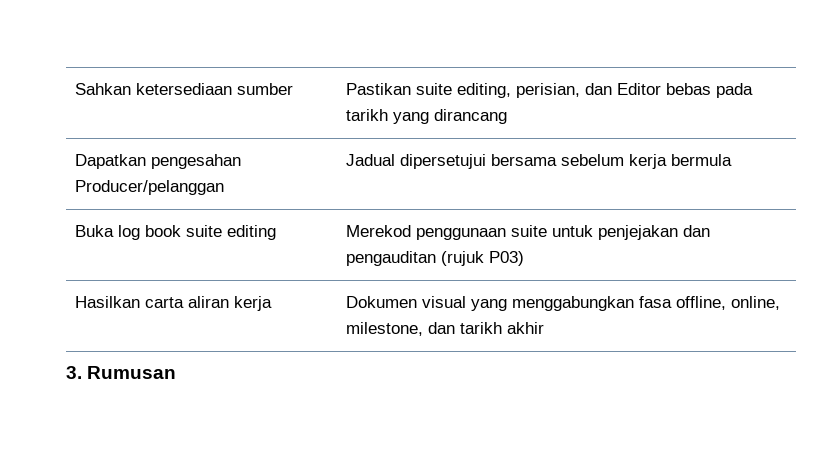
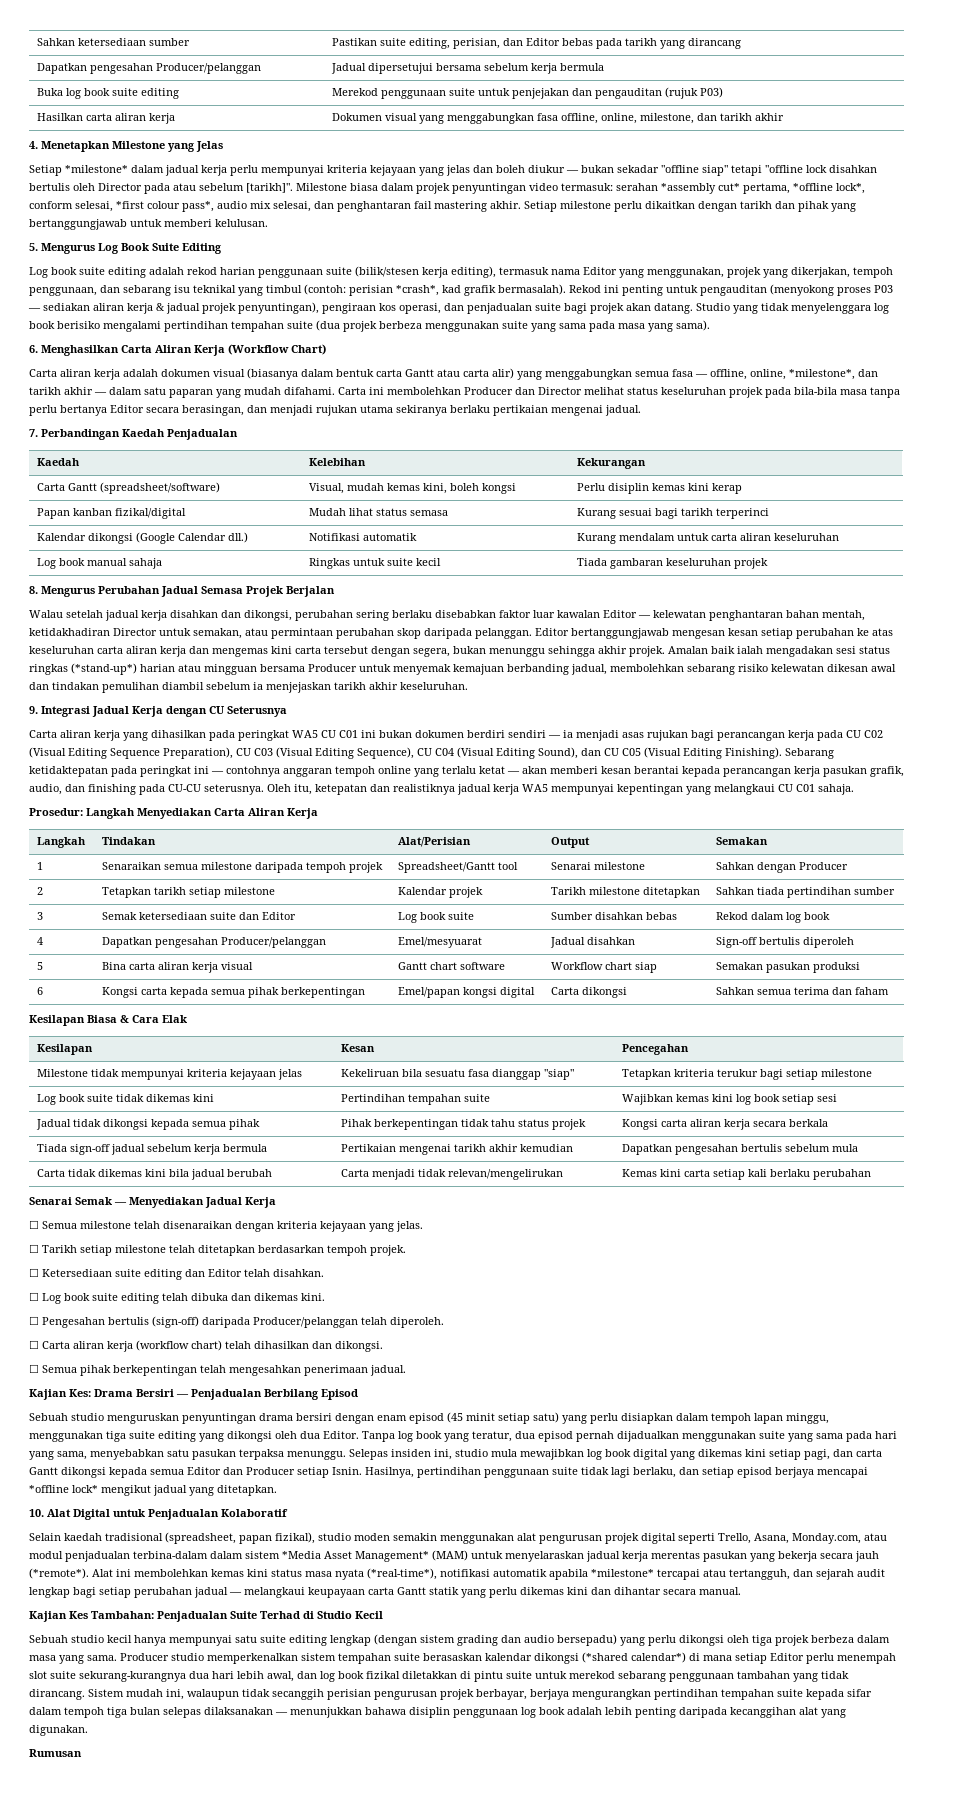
[66,366,82,379] 3. -> [29,141,223,152] [29,165,877,176] [29,183,865,194] [29,201,856,212] [29,219,268,230] [29,243,222,254] [29,266,893,278] [29,284,893,296] [28,302,889,314] [29,320,710,332] [29,344,326,356] [29,368,878,380] [29,387,900,398] [29,405,641,416] [29,429,238,440] [37,458,81,466] [309,458,367,466] [577,458,647,469] [37,482,221,494] [309,483,517,494] [577,483,743,494] [37,508,187,519] [309,508,449,516] [577,508,770,519] [37,532,249,544] [309,533,418,541] [577,533,840,544] [37,558,163,569] [309,558,442,569] [577,558,769,569] [29,586,335,597] [29,610,865,621] [29,628,893,639] [29,646,890,657] [29,663,896,675] [29,682,468,693] [29,706,287,717] [29,730,883,741] [29,747,834,759] [29,766,904,777] [29,784,854,795] [29,808,318,819] [37,837,87,848] [102,837,157,845] [398,837,472,847] [551,837,591,848] [716,837,769,845] [37,862,44,870] [102,862,384,873] [398,862,519,873] [551,862,646,870] [716,862,849,873] [37,887,44,895] [102,887,276,898] [398,887,484,898] [551,887,701,898] [716,887,896,898] [37,912,44,920] [102,912,297,920] [398,912,475,923] [551,912,678,920] [716,912,831,923] [37,937,44,945] [102,937,327,948] [398,937,483,948] [550,937,636,948] [716,937,855,948] [37,962,44,970] [102,962,254,973] [398,962,506,970] [551,962,658,973] [716,962,861,973] [37,987,44,995] [102,987,366,998] [398,987,536,998] [551,987,628,998] [716,987,890,995] [29,1015,187,1026] [37,1044,94,1055] [341,1044,376,1052] [622,1044,690,1055] [37,1069,303,1080] [341,1069,575,1080] [622,1069,873,1080] [37,1094,215,1105] [341,1094,491,1105] [622,1094,838,1105] [36,1119,261,1130] [341,1119,587,1130] [622,1119,829,1130] [37,1144,268,1155] [341,1144,574,1155] [622,1144,859,1155] [37,1169,273,1180] [341,1169,564,1180] [622,1169,872,1180] [29,1197,276,1208] [29,1220,423,1232] [29,1244,406,1256] [29,1268,324,1280] [29,1292,325,1304] [29,1316,444,1328] [29,1340,383,1352] [29,1364,406,1376] [29,1389,358,1400] [29,1412,829,1424] [29,1431,897,1442] [29,1449,882,1460] [29,1467,868,1478] [29,1485,277,1496] [29,1509,288,1520] [29,1532,887,1544] [29,1550,879,1562] [29,1568,885,1580] [29,1587,741,1598] [29,1611,383,1622] [29,1634,890,1646] [29,1652,896,1664] [29,1671,849,1682] [29,1689,872,1700] [29,1707,846,1718] [29,1725,88,1736] 4. Menetapkan Milestone yang Jelas // Setiap *milestone* dalam jadual kerja perlu mempunyai kriteria kejayaan yang jelas dan boleh diukur — bukan sekadar "offline siap" tetapi "offline lock disahkan bertulis oleh Director pada atau sebelum [tarikh]". Milestone biasa dalam projek penyuntingan video termasuk: serahan *assembly cut* pertama, *offline lock*, conform selesai, *first colour pass*, audio mix selesai, dan penghantaran fail mastering akhir. Setiap milestone perlu dikaitkan dengan tarikh dan pihak yang bertanggungjawab untuk memberi kelulusan. // 5. Mengurus Log Book Suite Editing // Log book suite editing adalah rekod harian penggunaan suite (bilik/stesen kerja editing), termasuk nama Editor yang menggunakan, projek yang dikerjakan, tempoh penggunaan, dan sebarang isu teknikal yang timbul (contoh: perisian *crash*, kad grafik bermasalah). Rekod ini penting untuk pengauditan (menyokong proses P03 — sediakan aliran kerja & jadual projek penyuntingan), pengiraan kos operasi, dan penjadualan suite bagi projek akan datang. Studio yang tidak menyelenggara log book berisiko mengalami pertindihan tempahan suite (dua projek berbeza menggunakan suite yang sama pada masa yang sama). // 6. Menghasilkan Carta Aliran Kerja (Workflow Chart) // Carta aliran kerja adalah dokumen visual (biasanya dalam bentuk carta Gantt atau carta alir) yang menggabungkan semua fasa — offline, online, *milestone*, dan tarikh akhir — dalam satu paparan yang mudah difahami. Carta ini membolehkan Producer dan Director melihat status keseluruhan projek pada bila-bila masa tanpa perlu bertanya Editor secara berasingan, dan menjadi rujukan utama sekiranya berlaku pertikaian mengenai jadual. // 7. Perbandingan Kaedah Penjadualan // Kaedah | Kelebihan | Kekurangan // Carta Gantt (spreadsheet/software) | Visual, mudah kemas kini, boleh kongsi | Perlu disiplin kemas kini kerap // Papan kanban fizikal/digital | Mudah lihat status semasa | Kurang sesuai bagi tarikh terperinci // Kalendar dikongsi (Google Calendar dll.) | Notifikasi automatik | Kurang mendalam untuk carta aliran keseluruhan // Log book manual sahaja | Ringkas untuk suite kecil | Tiada gambaran keseluruhan projek // 8. Mengurus Perubahan Jadual Semasa Projek Berjalan // Walau setelah jadual kerja disahkan dan dikongsi, perubahan sering berlaku disebabkan faktor luar kawalan Editor — kelewatan penghantaran bahan mentah, ketidakhadiran Director untuk semakan, atau permintaan perubahan skop daripada pelanggan. Editor bertanggungjawab mengesan kesan setiap perubahan ke atas keseluruhan carta aliran kerja dan mengemas kini carta tersebut dengan segera, bukan menunggu sehingga akhir projek. Amalan baik ialah mengadakan sesi status ringkas (*stand-up*) harian atau mingguan bersama Producer untuk menyemak kemajuan berbanding jadual, membolehkan sebarang risiko kelewatan dikesan awal dan tindakan pemulihan diambil sebelum ia menjejaskan tarikh akhir keseluruhan. // 9. Integrasi Jadual Kerja dengan CU Seterusnya // Carta aliran kerja yang dihasilkan pada peringkat WA5 CU C01 ini bukan dokumen berdiri sendiri — ia menjadi asas rujukan bagi perancangan kerja pada CU C02 (Visual Editing Sequence Preparation), CU C03 (Visual Editing Sequence), CU C04 (Visual Editing Sound), dan CU C05 (Visual Editing Finishing). Sebarang ketidaktepatan pada peringkat ini — contohnya anggaran tempoh online yang terlalu ketat — akan memberi kesan berantai kepada perancangan kerja pasukan grafik, audio, dan finishing pada CU-CU seterusnya. Oleh itu, ketepatan dan realistiknya jadual kerja WA5 mempunyai kepentingan yang melangkaui CU C01 sahaja. // Prosedur: Langkah Menyediakan Carta Aliran Kerja // Langkah | Tindakan | Alat/Perisian | Output | Semakan // 1 | Senaraikan semua milestone daripada tempoh projek | Spreadsheet/Gantt tool | Senarai milestone | Sahkan dengan Producer // 2 | Tetapkan tarikh setiap milestone | Kalendar projek | Tarikh milestone ditetapkan | Sahkan tiada pertindihan sumber // 3 | Semak ketersediaan suite dan Editor | Log book suite | Sumber disahkan bebas | Rekod dalam log book // 4 | Dapatkan pengesahan Producer/pelanggan | Emel/mesyuarat | Jadual disahkan | Sign-off bertulis diperoleh // 5 | Bina carta aliran kerja visual | Gantt chart software | Workflow chart siap | Semakan pasukan produksi // 6 | Kongsi carta kepada semua pihak berkepentingan | Emel/papan kongsi digital | Carta dikongsi | Sahkan semua terima dan faham // Kesilapan Biasa & Cara Elak // Kesilapan | Kesan | Pencegahan // Milestone tidak mempunyai kriteria kejayaan jelas | Kekeliruan bila sesuatu fasa dianggap "siap" | Tetapkan kriteria terukur bagi setiap milestone // Log book suite tidak dikemas kini | Pertindihan tempahan suite | Wajibkan kemas kini log book setiap sesi // Jadual tidak dikongsi kepada semua pihak | Pihak berkepentingan tidak tahu status projek | Kongsi carta aliran kerja secara berkala // Tiada sign-off jadual sebelum kerja bermula | Pertikaian mengenai tarikh akhir kemudian | Dapatkan pengesahan bertulis sebelum mula // Carta tidak dikemas kini bila jadual berubah | Carta menjadi tidak relevan/mengelirukan | Kemas kini carta setiap kali berlaku perubahan // Senarai Semak — Menyediakan Jadual Kerja // ☐ Semua milestone telah disenaraikan dengan kriteria kejayaan yang jelas. // ☐ Tarikh setiap milestone telah ditetapkan berdasarkan tempoh projek. // ☐ Ketersediaan suite editing dan Editor telah disahkan. // ☐ Log book suite editing telah dibuka dan dikemas kini. // ☐ Pengesahan bertulis (sign-off) daripada Producer/pelanggan telah diperoleh. // ☐ Carta aliran kerja (workflow chart) telah dihasilkan dan dikongsi. // ☐ Semua pihak berkepentingan telah mengesahkan penerimaan jadual. // Kajian Kes: Drama Bersiri — Penjadualan Berbilang Episod // Sebuah studio menguruskan penyuntingan drama bersiri dengan enam episod (45 minit setiap satu) yang perlu disiapkan dalam tempoh lapan minggu, menggunakan tiga suite editing yang dikongsi oleh dua Editor. Tanpa log book yang teratur, dua episod pernah dijadualkan menggunakan suite yang sama pada hari yang sama, menyebabkan satu pasukan terpaksa menunggu. Selepas insiden ini, studio mula mewajibkan log book digital yang dikemas kini setiap pagi, dan carta Gantt dikongsi kepada semua Editor dan Producer setiap Isnin. Hasilnya, pertindihan penggunaan suite tidak lagi berlaku, dan setiap episod berjaya mencapai *offline lock* mengikut jadual yang ditetapkan. // 10. Alat Digital untuk Penjadualan Kolaboratif // Selain kaedah tradisional (spreadsheet, papan fizikal), studio moden semakin menggunakan alat pengurusan projek digital seperti Trello, Asana, Monday.com, atau modul penjadualan terbina-dalam dalam sistem *Media Asset Management* (MAM) untuk menyelaraskan jadual kerja merentas pasukan yang bekerja secara jauh (*remote*). Alat ini membolehkan kemas kini status masa nyata (*real-time*), notifikasi automatik apabila *milestone* tercapai atau tertangguh, dan sejarah audit lengkap bagi setiap perubahan jadual — melangkaui keupayaan carta Gantt statik yang perlu dikemas kini dan dihantar secara manual. // Kajian Kes Tambahan: Penjadualan Suite Terhad di Studio Kecil // Sebuah studio kecil hanya mempunyai satu suite editing lengkap (dengan sistem grading dan audio bersepadu) yang perlu dikongsi oleh tiga projek berbeza dalam masa yang sama. Producer studio memperkenalkan sistem tempahan suite berasaskan kalendar dikongsi (*shared calendar*) di mana setiap Editor perlu menempah slot suite sekurang-kurangnya dua hari lebih awal, dan log book fizikal diletakkan di pintu suite untuk merekod sebarang penggunaan tambahan yang tidak dirancang. Sistem mudah ini, walaupun tidak secanggih perisian pengurusan projek berbayar, berjaya mengurangkan pertindihan tempahan suite kepada sifar dalam tempoh tiga bulan selepas dilaksanakan — menunjukkan bahawa disiplin penggunaan log book adalah lebih penting daripada kecanggihan alat yang digunakan. //

